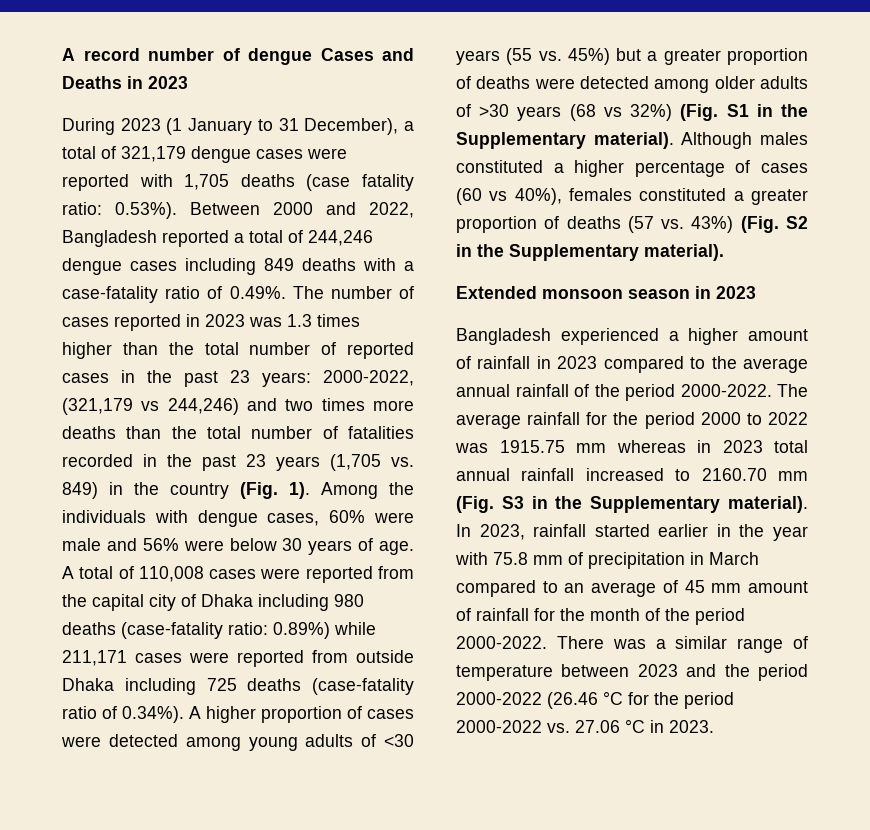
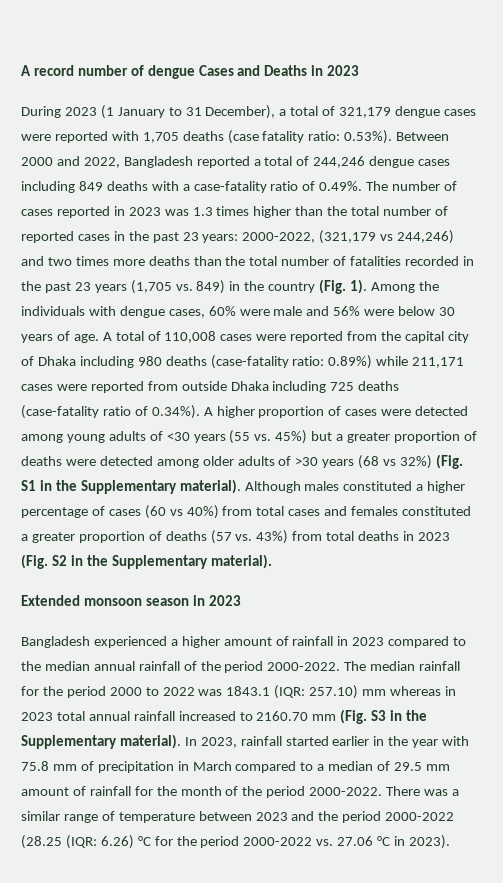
[514,188,562,205] 40%), -> [186,505,348,519] 40%) from total cases and
(734, 224) none -> [292,531,450,541] from total deaths in 2023
[743,358,808,373] average -> [44,661,90,671] median
[456,414,521,429] average -> [370,661,416,671] median
[499,440,565,453] 1915.75 -> [226,685,359,699] 1843.1 (IQR: 257.10)
[564,580,705,597] an average of 45 -> [317,761,423,771] a median of 29.5
[547,692,598,709] (26.46 -> [21,835,134,849] (28.25 (IQR: 6.26)
[669,720,714,733] 2023. -> [408,835,450,849] 2023).

